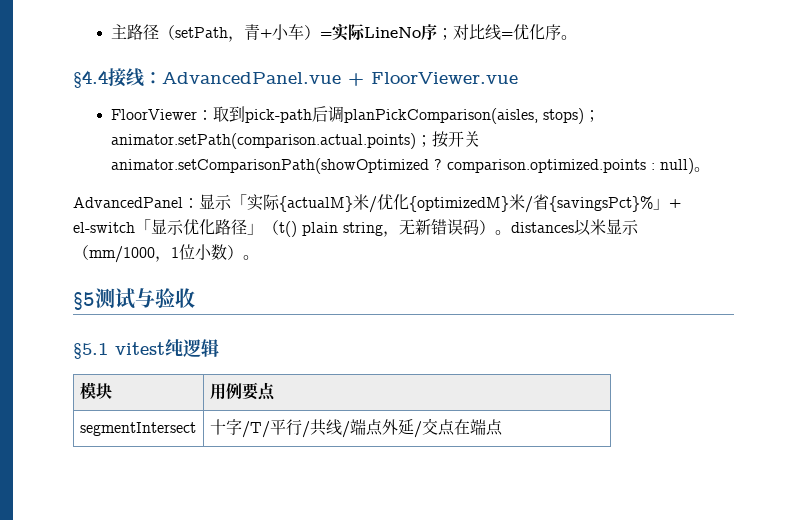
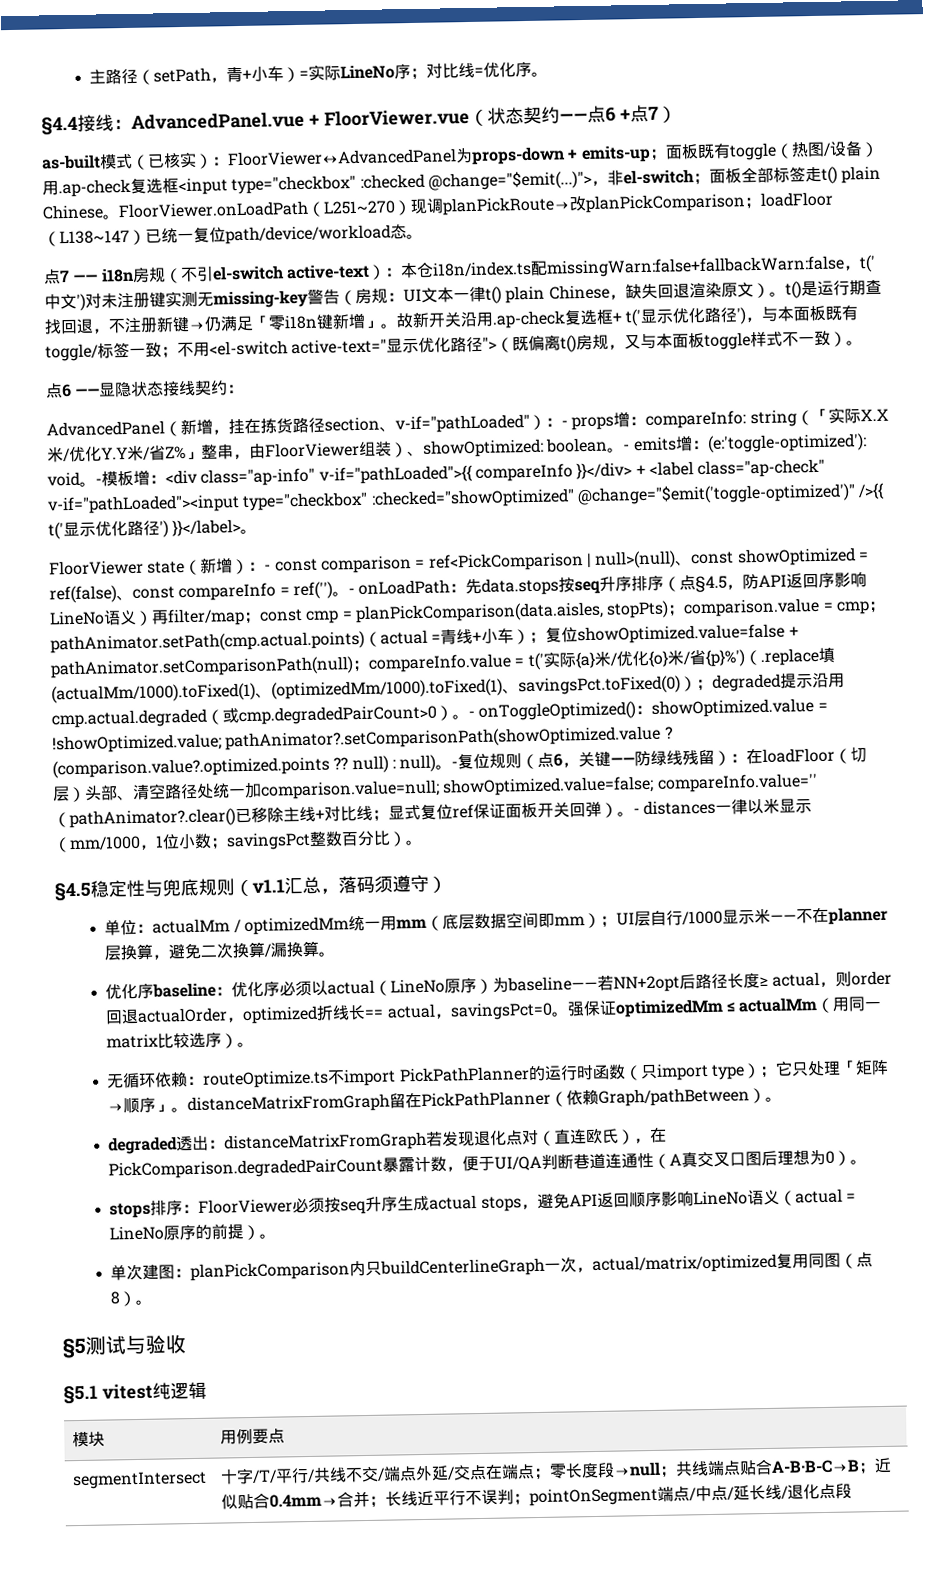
[111,106,601,124] [111,131,481,149] [111,158,711,174] [73,194,681,213] [73,219,574,237] // FloorViewer：取到pick-path后调planPickComparison(aisles, stops)；animator.setPath(comparison.actual.points)；按开关animator.setComparisonPath(showOptimized ? comparison.optimized.points : null)。 // AdvancedPanel：显示「实际{actualM}米/优化{optimizedM}米/省{savingsPct}%」+ el-switch「显示优化路径」（t() plain string，无新错误码）。distances -> [468,104,677,127] [41,140,879,170] [42,165,882,198] [42,191,833,220] [43,224,423,247] [43,254,876,285] [44,279,882,311] [44,305,859,335] [45,330,864,362] [45,380,245,399] [46,407,889,437] [47,433,867,463] [47,458,826,487] [47,482,886,515] [48,519,258,540] [49,547,869,576] [49,571,868,604] [49,597,886,627] [50,623,799,654] [50,647,835,679] [51,672,845,704] [51,698,828,729] [52,725,673,754] [52,747,868,779] [52,773,818,803] [53,799,749,829] （状态契约——点6 +点7） // as-built模式（已核实）：FloorViewer↔AdvancedPanel为props-down + emits-up；面板既有toggle（热图/设备）用.ap-check复选框<input type="checkbox" :checked @change="$emit(...)">，非el-switch；面板全部标签走t() plain Chinese。FloorViewer.onLoadPath（L251~270）现调planPickRoute→改planPickComparison；loadFloor（L138~147）已统一复位path/device/workload态。 // 点7 —— i18n房规（不引el-switch active-text）：本仓i18n/index.ts配missingWarn:false+fallbackWarn:false，t('中文')对未注册键实测无missing-key警告（房规：UI文本一律t() plain Chinese，缺失回退渲染原文）。t()是运行期查找回退，不注册新键→仍满足「零i18n键新增」。故新开关沿用.ap-check复选框+ t('显示优化路径')，与本面板既有toggle/标签一致；不用<el-switch active-text="显示优化路径">（既偏离t()房规，又与本面板toggle样式不一致）。 // 点6 ——显隐状态接线契约： // AdvancedPanel（新增，挂在拣货路径section、v-if="pathLoaded"）：- props增：compareInfo: string（「实际X.X米/优化Y.Y米/省Z%」整串，由FloorViewer组装）、showOptimized: boolean。- emits增：(e:'toggle-optimized'): void。-模板增：<div class="ap-info" v-if="pathLoaded">{{ compareInfo }}</div> + <label class="ap-check" v-if="pathLoaded"><input type="checkbox" :checked="showOptimized" @change="$emit('toggle-optimized')" />{{ t('显示优化路径') }}</label>。 // FloorViewer state（新增）：- const comparison = ref<PickComparison | null>(null)、const showOptimized = ref(false)、const compareInfo = ref('')。- onLoadPath：先data.stops按seq升序排序（点§4.5，防API返回序影响LineNo语义）再filter/map；const cmp = planPickComparison(data.aisles, stopPts)；comparison.value = cmp；pathAnimator.setPath(cmp.actual.points)（actual =青线+小车）；复位showOptimized.value=false + pathAnimator.setComparisonPath(null)；compareInfo.value = t('实际{a}米/优化{o}米/省{p}%')（.replace填(actualMm/1000).toFixed(1)、(optimizedMm/1000).toFixed(1)、savingsPct.toFixed(0)）；degraded提示沿用cmp.actual.degraded（或cmp.degradedPairCount>0）。- onToggleOptimized()：showOptimized.value = !showOptimized.value; pathAnimator?.setComparisonPath(showOptimized.value ? (comparison.value?.optimized.points ?? null) : null)。-复位规则（点6，关键——防绿线残留）：在loadFloor（切层）头部、清空路径处统一加comparison.value=null; showOptimized.value=false; compareInfo.value=''（pathAnimator?.clear()已移除主线+对比线；显式复位ref保证面板开关回弹）。- distances一律
(227, 252) none -> [210,830,423,851] [54,874,447,902] [104,906,889,936] [104,940,336,961] [105,970,892,1000] [105,996,882,1025] [106,1032,255,1049] [106,1059,890,1089] [107,1087,783,1115] [108,1127,668,1155] [108,1149,868,1180] [109,1188,857,1219] [109,1223,277,1241] [110,1252,874,1282] [110,1291,122,1305] ；savingsPct整数百分比）。 // §4.5稳定性与兜底规则（v1.1汇总，落码须遵守） // 单位：actualMm / optimizedMm统一用mm（底层数据空间即mm）；UI层自行/1000显示米——不在planner层换算，避免二次换算/漏换算。 // 优化序baseline：优化序必须以actual（LineNo原序）为baseline——若NN+2opt后路径长度≥ actual，则order回退actualOrder，optimized折线长== actual，savingsPct=0。强保证optimizedMm ≤ actualMm（用同一matrix比较选序）。 // 无循环依赖：routeOptimize.ts不import PickPathPlanner的运行时函数（只import type）；它只处理「矩阵→顺序」。distanceMatrixFromGraph留在PickPathPlanner（依赖Graph/pathBetween）。 // degraded透出：distanceMatrixFromGraph若发现退化点对（直连欧氏），在PickComparison.degradedPairCount暴露计数，便于UI/QA判断巷道连通性（A真交叉口图后理想为0）。 // stops排序：FloorViewer必须按seq升序生成actual stops，避免API返回顺序影响LineNo语义（actual = LineNo原序的前提）。 // 单次建图：planPickComparison内只buildCenterlineGraph一次，actual/matrix/optimized复用同图（点8
(342, 427) none -> [344,1466,379,1483] 不交
(503, 427) none -> [532,1457,892,1481] [220,1483,852,1510] ；零长度段→null；共线端点贴合A-B·B-C→B；近似贴合0.4mm→合并；长线近平行不误判；pointOnSegment端点/中点/延长线/退化点段

